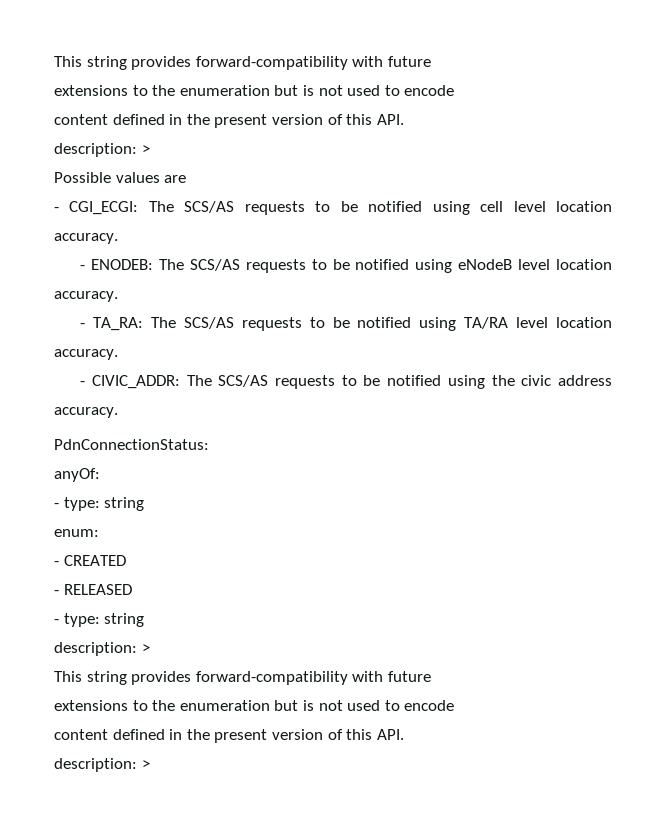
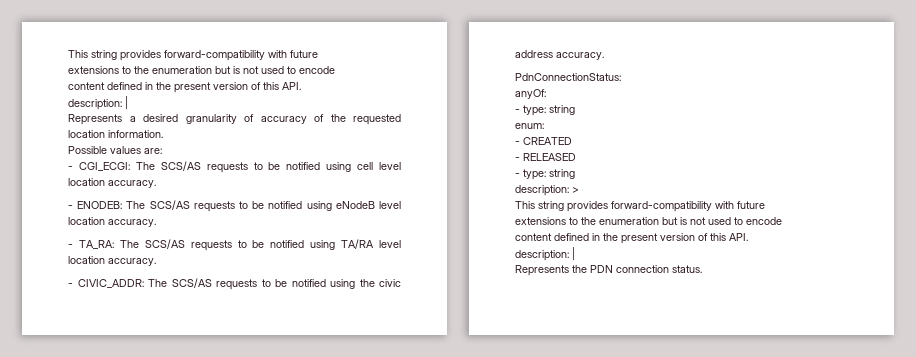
[141,145,150,154] > -> [125,96,128,110] [68,114,401,125] [68,130,163,138] | // Represents a desired granularity of accuracy of the requested location information.
[164,175,187,183] are -> [144,148,162,154] are:
[141,760,150,769] > -> [572,247,575,261] [515,265,702,276] | // Represents the PDN connection status.

